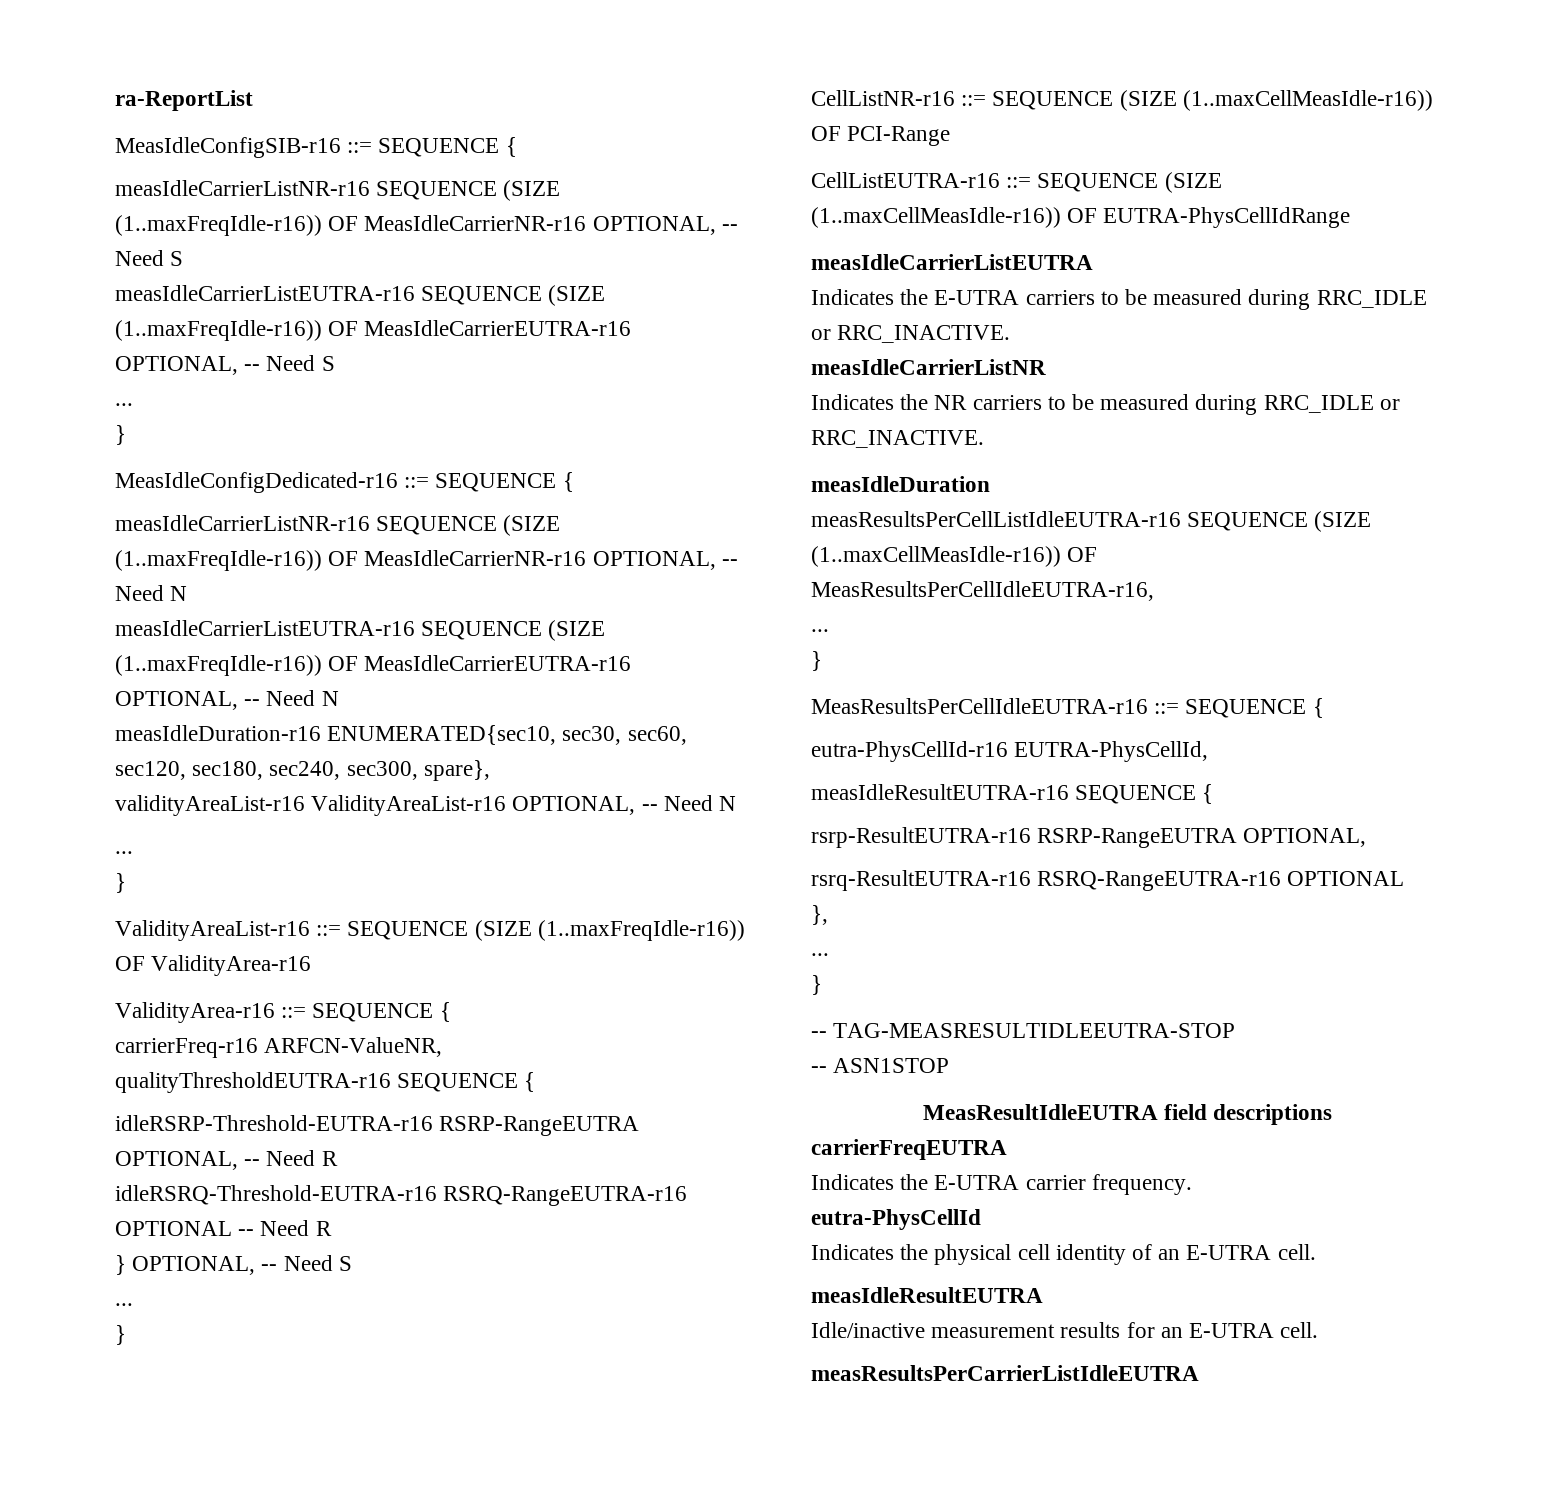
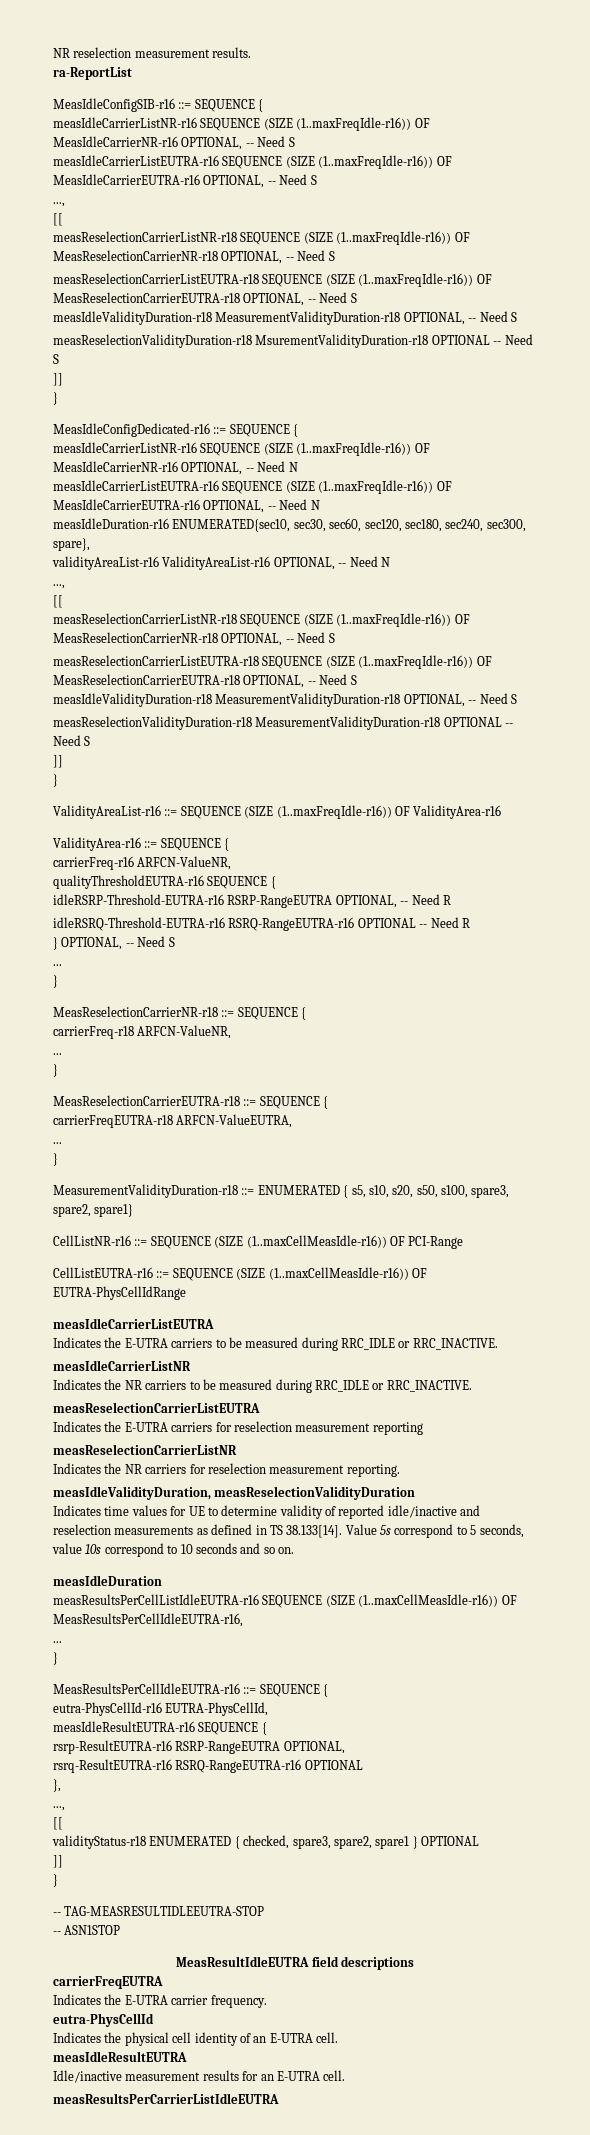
(115, 100) none -> [53,47,252,58] NR reselection measurement results. //
[115,403,133,406] ... -> [53,202,65,207] [53,213,63,226] [53,231,470,245] [53,250,335,264] [53,273,492,287] [53,292,357,306] [53,311,517,325] [53,334,533,348] [53,354,59,364] [53,373,63,386] ..., // [[ // measReselectionCarrierListNR-r18 SEQUENCE (SIZE (1..maxFreqIdle-r16)) OF MeasReselectionCarrierNR-r18 OPTIONAL, -- Need S // measReselectionCarrierListEUTRA-r18 SEQUENCE (SIZE (1..maxFreqIdle-r16)) OF MeasReselectionCarrierEUTRA-r18 OPTIONAL, -- Need S // measIdleValidityDuration-r18 MeasurementValidityDuration-r18 OPTIONAL, -- Need S // measReselectionValidityDuration-r18 MsurementValidityDuration-r18 OPTIONAL -- Need S // ]]
[115,851,133,854] ... -> [53,584,65,589] [53,595,63,608] [53,613,470,627] [53,632,335,646] [53,655,492,669] [53,674,357,688] [53,693,517,707] [53,716,514,730] [53,735,91,746] [53,755,63,768] ..., // [[ // measReselectionCarrierListNR-r18 SEQUENCE (SIZE (1..maxFreqIdle-r16)) OF MeasReselectionCarrierNR-r18 OPTIONAL, -- Need S // measReselectionCarrierListEUTRA-r18 SEQUENCE (SIZE (1..maxFreqIdle-r16)) OF MeasReselectionCarrierEUTRA-r18 OPTIONAL, -- Need S // measIdleValidityDuration-r18 MeasurementValidityDuration-r18 OPTIONAL, -- Need S // measReselectionValidityDuration-r18 MeasurementValidityDuration-r18 OPTIONAL -- Need S // ]]
(126, 1335) none -> [53,1006,307,1020] [53,1025,232,1039] [53,1053,62,1055] [53,1064,58,1077] [53,1095,329,1109] [53,1114,293,1128] [53,1142,62,1144] [53,1153,58,1166] [53,1184,510,1198] [53,1204,134,1217] // MeasReselectionCarrierNR-r18 ::= SEQUENCE { // carrierFreq-r18 ARFCN-ValueNR, // ... // } // MeasReselectionCarrierEUTRA-r18 ::= SEQUENCE { // carrierFreqEUTRA-r18 ARFCN-ValueEUTRA, // ... // } // MeasurementValidityDuration-r18 ::= ENUMERATED { s5, s10, s20, s50, s100, spare3, spare2, spare1}
(984, 439) none -> [53,1402,260,1413] [53,1421,423,1435] [53,1444,237,1455] [53,1463,400,1477] [53,1486,416,1500] [53,1505,481,1519] [53,1524,524,1538] [52,1543,294,1557] // measReselectionCarrierListEUTRA // Indicates the E-UTRA carriers for reselection measurement reporting // measReselectionCarrierListNR // Indicates the NR carriers for reselection measurement reporting. // measIdleValidityDuration, measReselectionValidityDuration // Indicates time values for UE to determine validity of reported idle/inactive and reselection measurements as defined in TS 38.133[14]. Value 5s correspond to 5 seconds, value 10s correspond to 10 seconds and so on.
[811,953,829,956] ... -> [53,1806,65,1811] [53,1817,63,1830] [52,1835,479,1849] [53,1855,63,1868] ..., // [[ // validityStatus-r18 ENUMERATED { checked, spare3, spare2, spare1 } OPTIONAL // ]]

